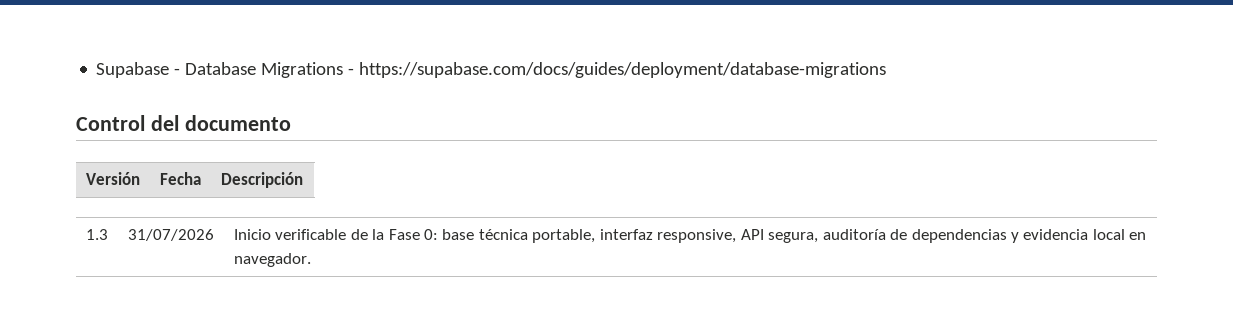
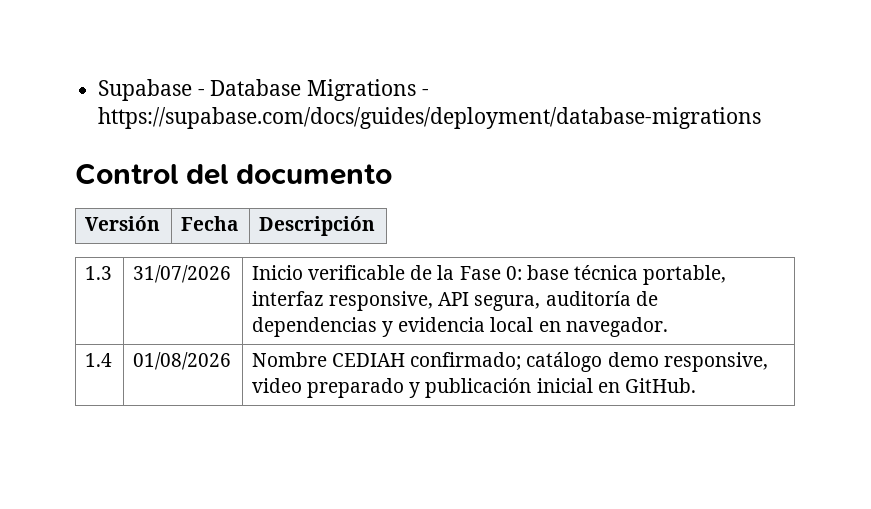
(311, 260) none -> [85,353,113,367] [133,352,232,370] [252,352,768,372] [252,378,696,398] // 1.4 | 01/08/2026 | Nombre CEDIAH confirmado; catálogo demo responsive, video preparado y publicación inicial en GitHub.

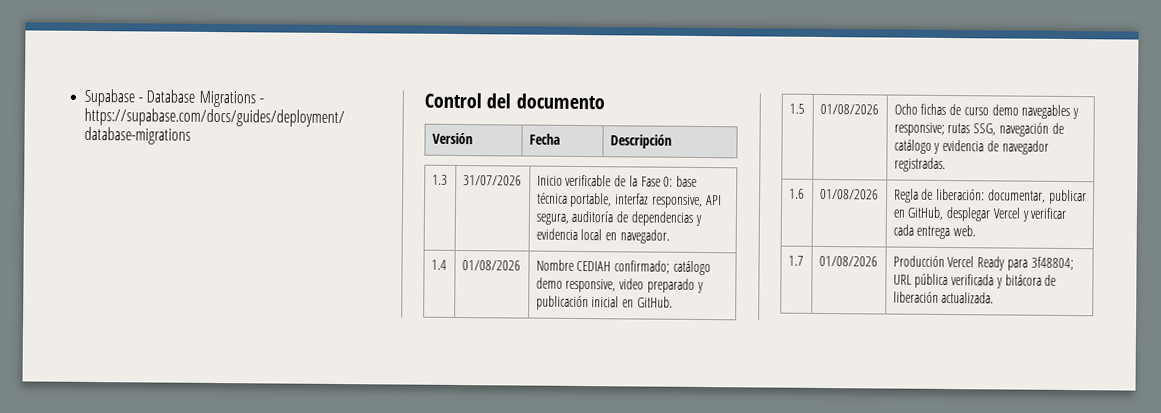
(696, 385) none -> [788,103,805,114] [819,103,879,115] [893,103,1080,120] [893,122,1064,137] [893,139,1049,155] [893,157,946,172] [788,188,805,199] [819,188,879,200] [893,188,1087,205] [892,206,1068,222] [892,224,977,240] [787,255,804,266] [818,255,878,267] [892,255,1074,271] [892,273,1057,289] [892,291,995,304] // 1.5 | 01/08/2026 | Ocho fichas de curso demo navegables y responsive; rutas SSG, navegación de catálogo y evidencia de navegador registradas. // 1.6 | 01/08/2026 | Regla de liberación: documentar, publicar en GitHub, desplegar Vercel y verificar cada entrega web. // 1.7 | 01/08/2026 | Producción Vercel Ready para 3f48804; URL pública verificada y bitácora de liberación actualizada.

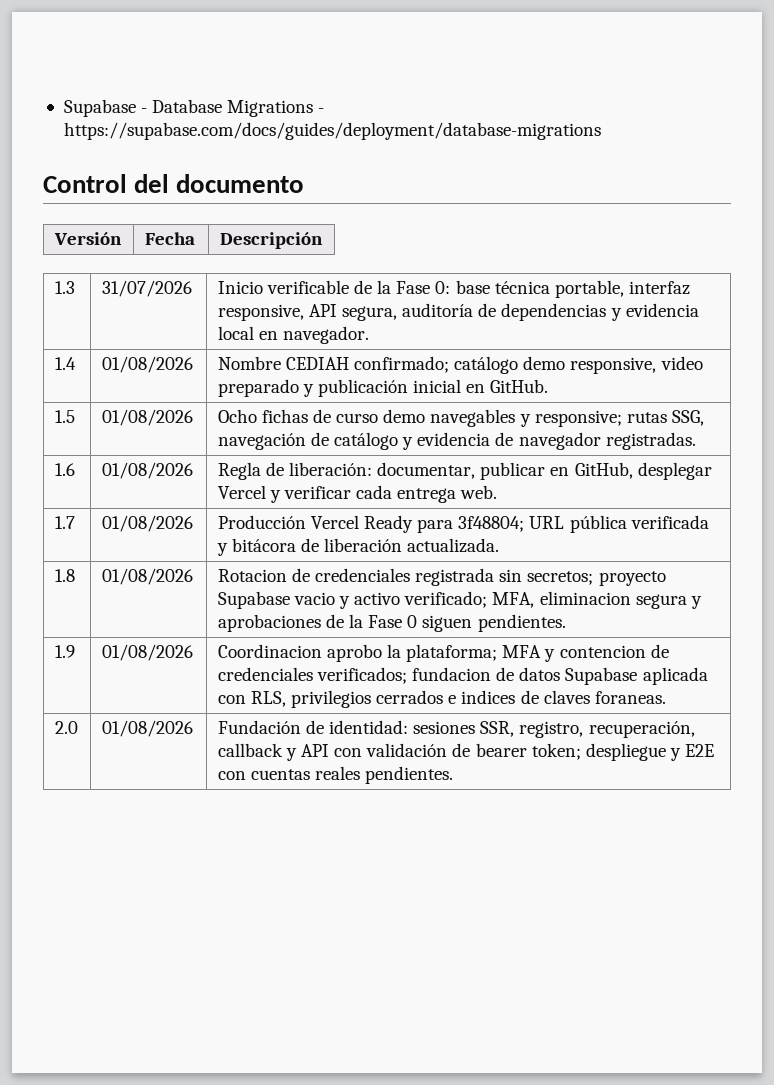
(995, 297) none -> [54,569,75,582] [101,568,193,585] [217,568,666,586] [217,591,702,609] [217,614,566,632] [54,645,75,658] [101,644,193,661] [217,644,669,662] [217,667,708,685] [217,690,666,708] [54,721,78,734] [101,720,193,737] [217,720,695,738] [217,743,715,761] [217,766,454,784] // 1.8 | 01/08/2026 | Rotacion de credenciales registrada sin secretos; proyecto Supabase vacio y activo verificado; MFA, eliminacion segura y aprobaciones de la Fase 0 siguen pendientes. // 1.9 | 01/08/2026 | Coordinacion aprobo la plataforma; MFA y contencion de credenciales verificados; fundacion de datos Supabase aplicada con RLS, privilegios cerrados e indices de claves foraneas. // 2.0 | 01/08/2026 | Fundación de identidad: sesiones SSR, registro, recuperación, callback y API con validación de bearer token; despliegue y E2E con cuentas reales pendientes.

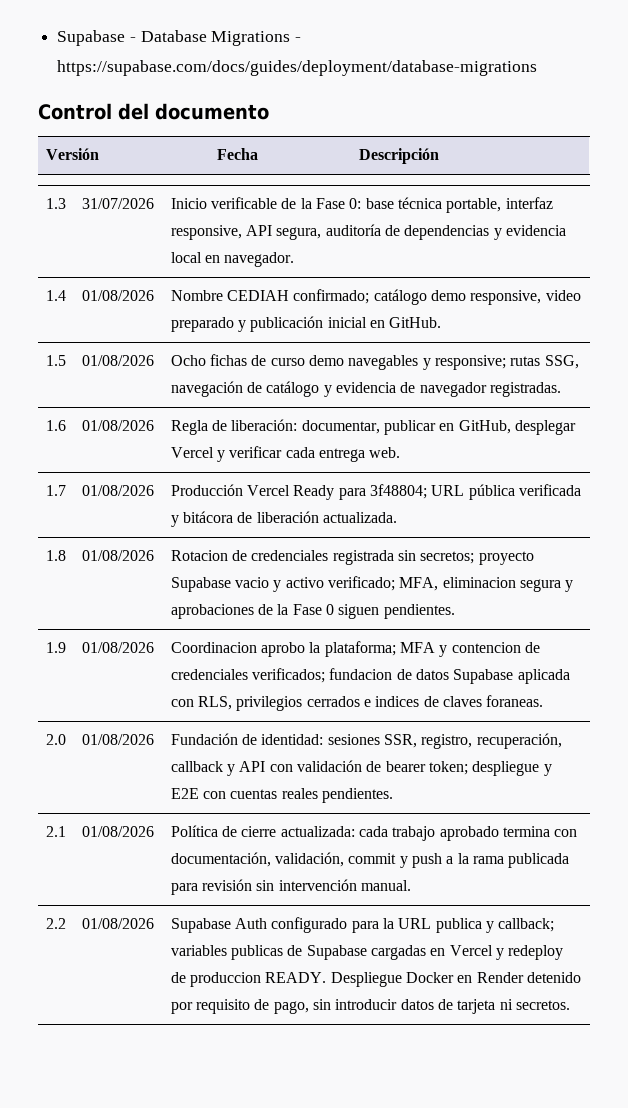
(454, 775) none -> [45,826,66,837] [81,826,154,837] [170,825,578,841] [170,852,570,868] [170,879,412,895] [45,918,66,929] [81,918,154,929] [170,917,555,933] [170,945,564,960] [170,972,582,987] [170,999,571,1014] // 2.1 | 01/08/2026 | Política de cierre actualizada: cada trabajo aprobado termina con documentación, validación, commit y push a la rama publicada para revisión sin intervención manual. // 2.2 | 01/08/2026 | Supabase Auth configurado para la URL publica y callback; variables publicas de Supabase cargadas en Vercel y redeploy de produccion READY. Despliegue Docker en Render detenido por requisito de pago, sin introducir datos de tarjeta ni secretos.

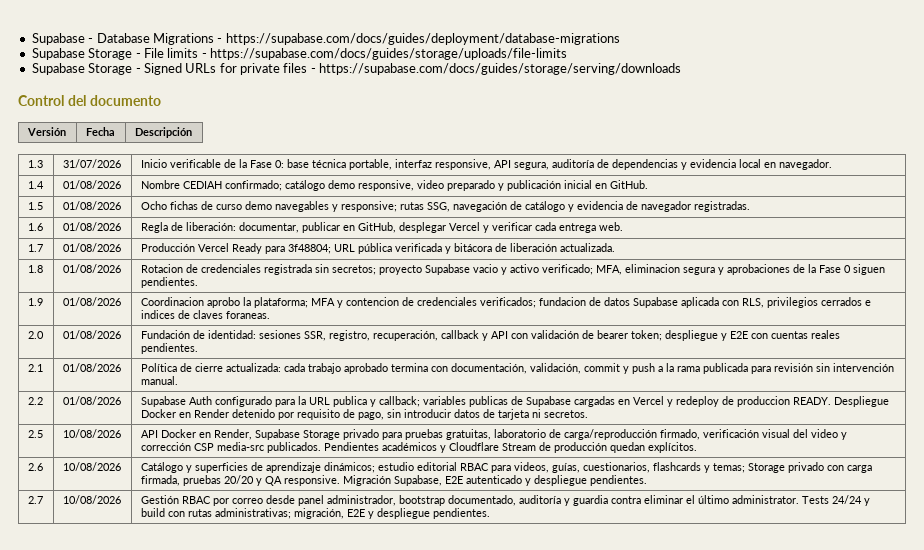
(538, 68) none -> [31,48,567,60] [31,63,682,75] // Supabase Storage - File limits - https://supabase.com/docs/guides/storage/uploads/file-limits // Supabase Storage - Signed URLs for private files - https://supabase.com/docs/guides/storage/serving/downloads
(571, 1005) none -> [27,430,43,438] [62,429,121,438] [140,429,847,440] [140,442,697,453] [27,463,43,471] [62,462,121,471] [140,462,872,473] [140,475,647,486] [27,496,43,504] [62,495,121,504] [140,495,870,506] [140,508,490,519] // 2.5 | 10/08/2026 | API Docker en Render, Supabase Storage privado para pruebas gratuitas, laboratorio de carga/reproducción firmado, verificación visual del video y corrección CSP media-src publicados. Pendientes académicos y Cloudflare Stream de producción quedan explícitos. // 2.6 | 10/08/2026 | Catálogo y superficies de aprendizaje dinámicos; estudio editorial RBAC para videos, guías, cuestionarios, flashcards y temas; Storage privado con carga firmada, pruebas 20/20 y QA responsive. Migración Supabase, E2E autenticado y despliegue pendientes. // 2.7 | 10/08/2026 | Gestión RBAC por correo desde panel administrador, bootstrap documentado, auditoría y guardia contra eliminar el último administrator. Tests 24/24 y build con rutas administrativas; migración, E2E y despliegue pendientes.

